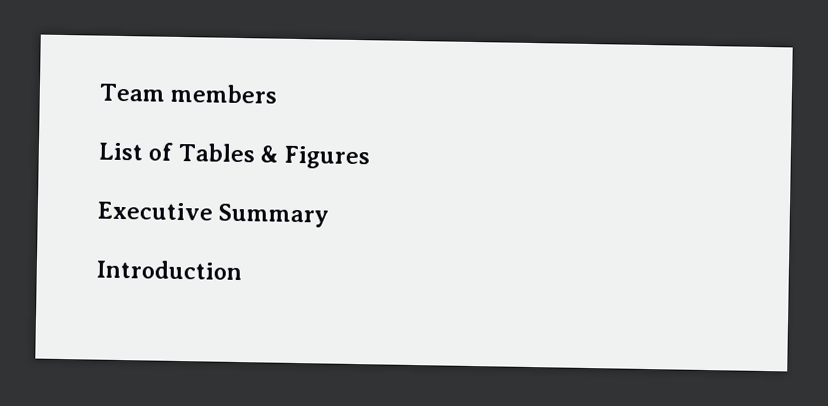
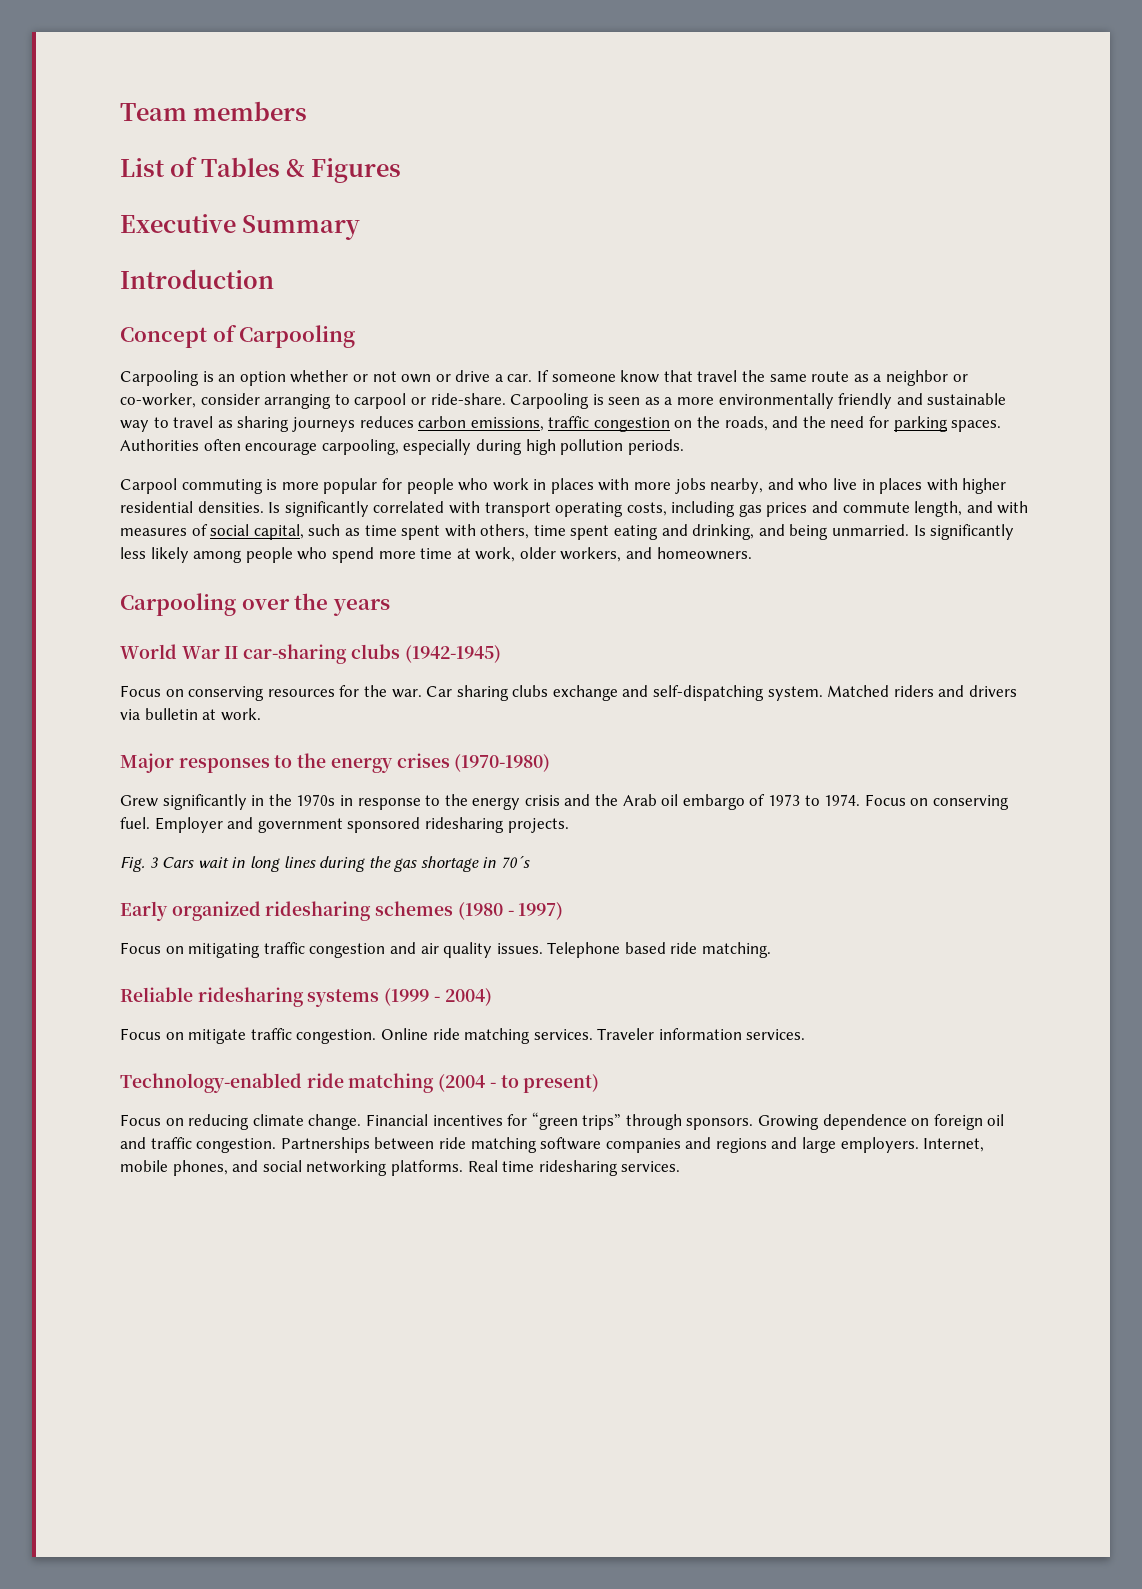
(242, 270) none -> [120,325,356,348] [120,370,968,386] [120,393,1007,409] [120,416,1002,432] [120,439,684,455] [120,478,1007,494] [120,501,1029,517] [120,524,1015,540] [120,547,752,563] [120,593,390,616] [120,644,501,664] [120,685,1018,701] [120,708,261,721] [120,753,551,773] [120,794,1009,810] [120,817,569,833] [120,855,531,872] [120,901,564,921] [120,942,772,958] [120,987,492,1007] [120,1028,806,1044] [120,1073,600,1093] [120,1112,1005,1130] [120,1137,985,1153] [120,1160,681,1176] // Concept of Carpooling // Carpooling is an option whether or not own or drive a car. If someone know that travel the same route as a neighbor or co-worker, consider arranging to carpool or ride-share. Carpooling is seen as a more environmentally friendly and sustainable way to travel as sharing journeys reduces carbon emissions, traffic congestion on the roads, and the need for parking spaces. Authorities often encourage carpooling, especially during high pollution periods. // Carpool commuting is more popular for people who work in places with more jobs nearby, and who live in places with higher residential densities. Is significantly correlated with transport operating costs, including gas prices and commute length, and with measures of social capital, such as time spent with others, time spent eating and drinking, and being unmarried. Is significantly less likely among people who spend more time at work, older workers, and homeowners. // Carpooling over the years // World War II car-sharing clubs (1942-1945) // Focus on conserving resources for the war. Car sharing clubs exchange and self-dispatching system. Matched riders and drivers via bulletin at work. // Major responses to the energy crises (1970-1980) // Grew significantly in the 1970s in response to the energy crisis and the Arab oil embargo of 1973 to 1974. Focus on conserving fuel. Employer and government sponsored ridesharing projects. // Fig. 3 Cars wait in long lines during the gas shortage in 70´s // Early organized ridesharing schemes (1980 - 1997) // Focus on mitigating traffic congestion and air quality issues. Telephone based ride matching. // Reliable ridesharing systems (1999 - 2004) // Focus on mitigate traffic congestion. Online ride matching services. Traveler information services. // Technology-enabled ride matching (2004 - to present) // Focus on reducing climate change. Financial incentives for “green trips” through sponsors. Growing dependence on foreign oil and traffic congestion. Partnerships between ride matching software companies and regions and large employers. Internet, mobile phones, and social networking platforms. Real time ridesharing services.

